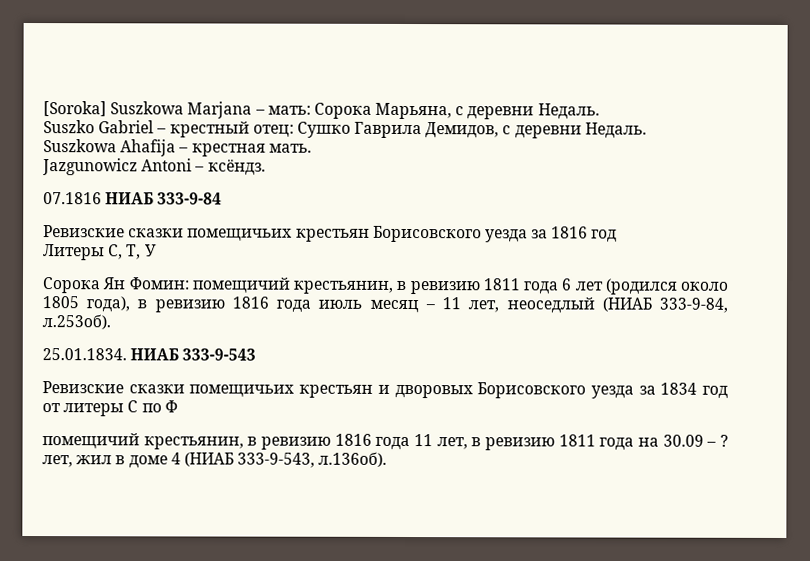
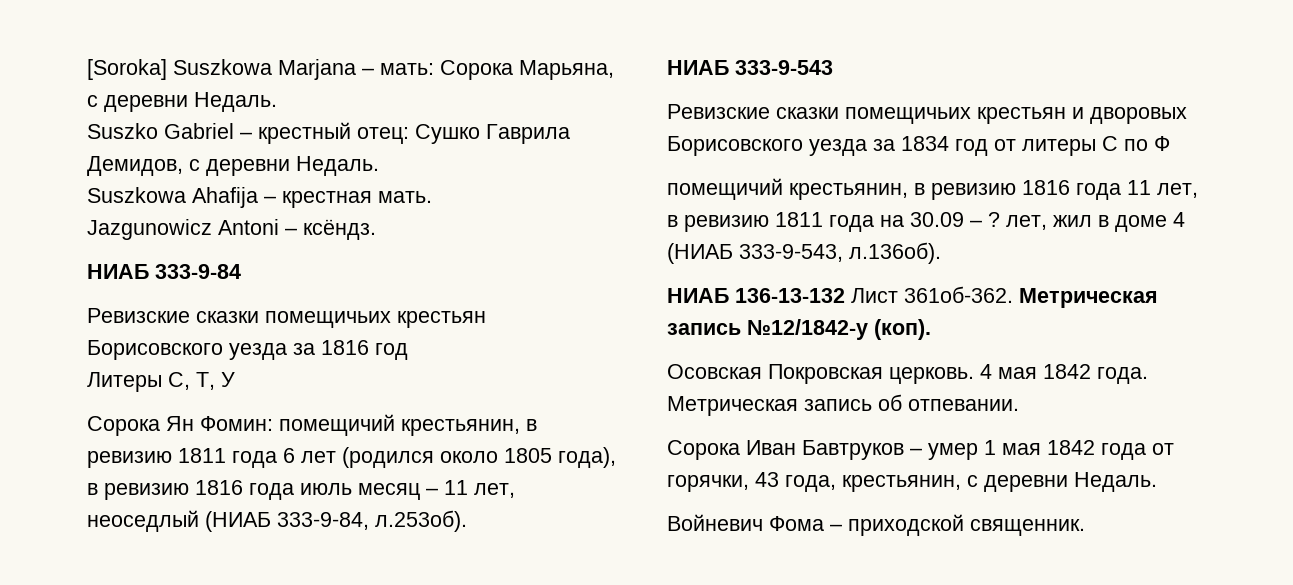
[43,192,102,205] 07.1816 -> (376, 229) none
[42,348,127,361] 25.01.1834. -> (467, 521) none
(388, 459) none -> [667,286,1158,308] [667,319,931,340] [667,364,1148,384] [667,394,1019,416] [667,440,1174,460] [667,472,1157,492] [667,514,1085,536] // НИАБ 136-13-132 Лист 361об-362. Метрическая запись №12/1842-у (коп). // Осовская Покровская церковь. 4 мая 1842 года. Метрическая запись об отпевании. // Сорока Иван Бавтруков – умер 1 мая 1842 года от горячки, 43 года, крестьянин, с деревни Недаль. // Войневич Фома – приходской священник.

